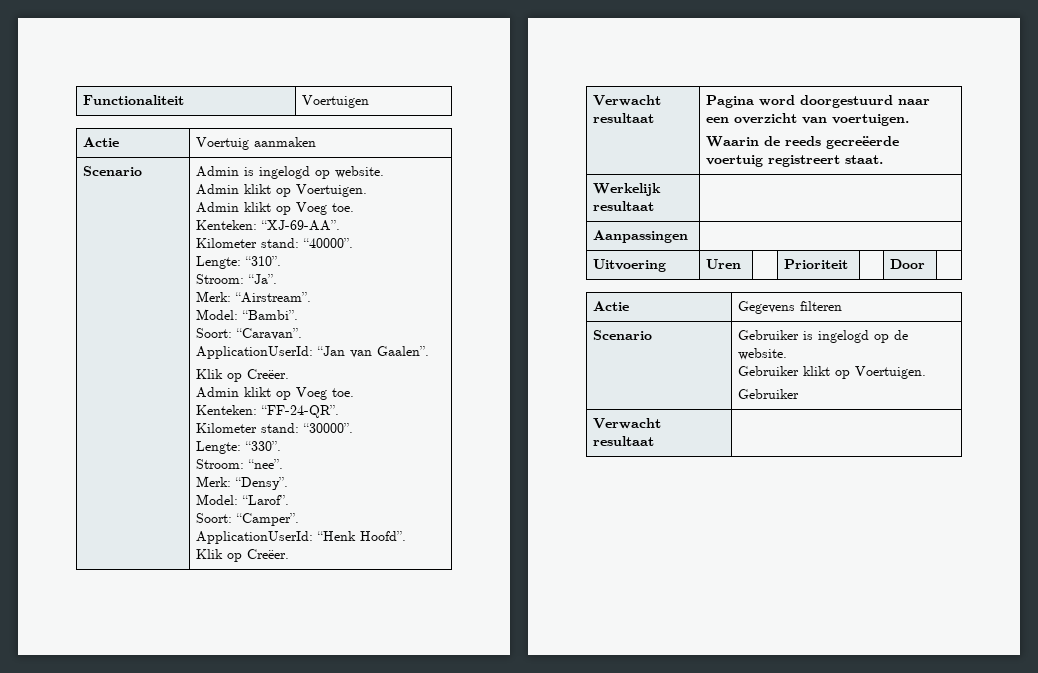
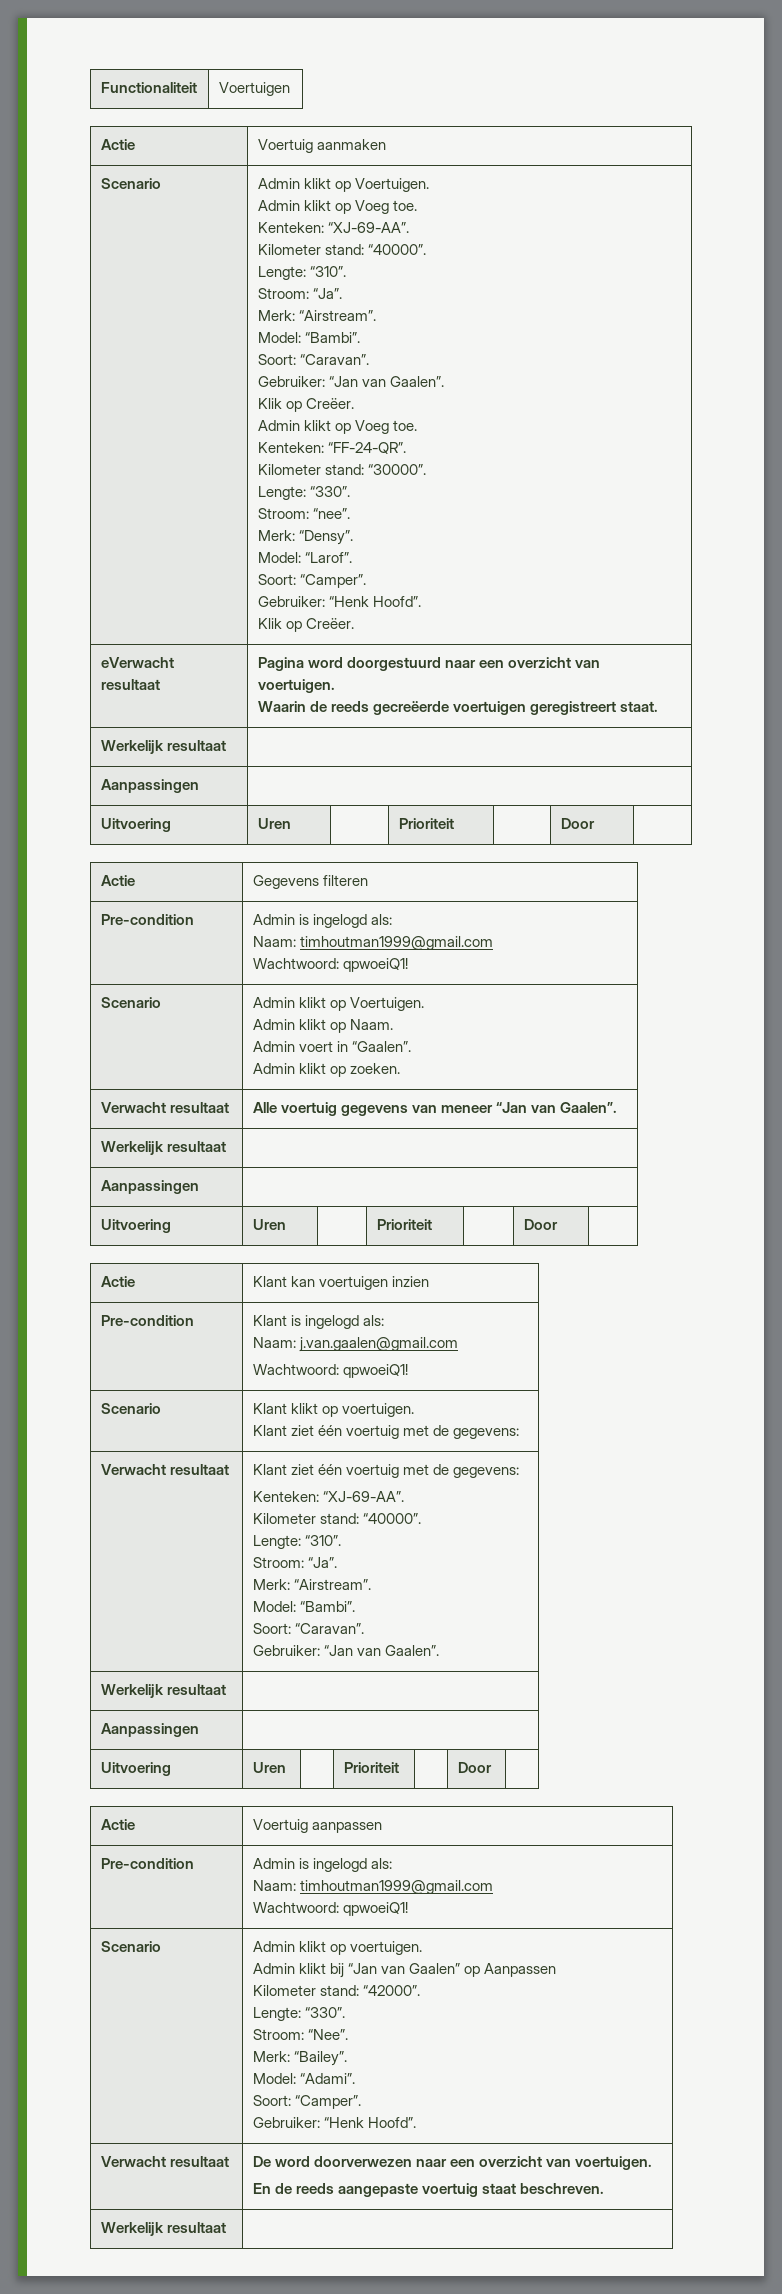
[244,166,385,179] [196,184,240,195] is ingelogd op website. // Admin -> (300, 183) none
[196,346,314,359] ApplicationUserId: -> [257,376,325,387] Gebruiker:
[196,531,314,544] ApplicationUserId: -> [257,596,325,607] Gebruiker:
[593,95,662,106] Verwacht -> [100,657,174,668] eVerwacht
[706,155,841,167] voertuig registreert -> [453,701,617,715] voertuigen geregistreert
[593,330,653,340] [738,330,909,343] [738,348,788,360] [738,366,927,379] [738,389,800,399] [593,418,662,429] Scenario | Gebruiker is ingelogd op de website. // Gebruiker klikt op Voertuigen. // Gebruiker // Verwacht -> [100,914,194,925] [252,914,393,928] [252,936,494,950] [252,958,409,972] [100,997,161,1008] [252,997,425,1011] [252,1019,394,1033] [252,1041,412,1052] [252,1063,401,1077] [100,1102,230,1113] [252,1102,618,1116] [100,1141,227,1155] [100,1180,199,1194] [100,1219,171,1233] [252,1219,286,1230] [376,1219,432,1230] [523,1219,558,1230] [100,1276,135,1287] [252,1276,430,1290] [100,1315,194,1326] [252,1315,385,1329] [252,1337,459,1352] [252,1364,409,1378] [100,1403,161,1414] [252,1403,415,1417] [252,1425,520,1439] [100,1464,230,1475] [252,1464,520,1478] [252,1491,405,1502] [252,1513,422,1524] [252,1535,342,1549] [252,1557,338,1568] [252,1579,372,1590] [252,1601,356,1612] [252,1623,365,1634] [252,1645,440,1656] [100,1684,227,1698] [100,1723,199,1737] [100,1762,171,1776] [252,1762,286,1773] [343,1762,399,1773] [457,1762,492,1773] [100,1819,135,1830] [252,1819,383,1833] [100,1858,194,1869] [252,1858,393,1872] [252,1880,494,1894] [252,1902,409,1916] [100,1941,161,1952] [252,1941,423,1955] [252,1963,557,1978] [252,1985,421,1996] [252,2007,346,2021] [252,2029,349,2040] [252,2051,348,2066] [252,2073,356,2084] [252,2095,362,2109] [252,2117,417,2128] [100,2156,230,2167] [252,2156,653,2170] [252,2183,605,2197] [100,2222,164,2236] Pre-condition | Admin is ingelogd als: // Naam: timhoutman1999@gmail.com // Wachtwoord: qpwoeiQ1! // Scenario | Admin klikt op Voertuigen. // Admin klikt op Naam. // Admin voert in “Gaalen”. // Admin klikt op zoeken. // Verwacht resultaat | Alle voertuig gegevens van meneer “Jan van Gaalen”. // Werkelijk resultaat | // Aanpassingen | // Uitvoering | Uren | | Prioriteit | | Door | // Actie | Klant kan voertuigen inzien // Pre-condition | Klant is ingelogd als: // Naam: j.van.gaalen@gmail.com // Wachtwoord: qpwoeiQ1! // Scenario | Klant klikt op voertuigen. // Klant ziet één voertuig met de gegevens: // Verwacht resultaat | Klant ziet één voertuig met de gegevens: // Kenteken: “XJ-69-AA”. // Kilometer stand: “40000”. // Lengte: “310”. // Stroom: “Ja”. // Merk: “Airstream”. // Model: “Bambi”. // Soort: “Caravan”. // Gebruiker: “Jan van Gaalen”. // Werkelijk resultaat | // Aanpassingen | // Uitvoering | Uren | | Prioriteit | | Door | // Actie | Voertuig aanpassen // Pre-condition | Admin is ingelogd als: // Naam: timhoutman1999@gmail.com // Wachtwoord: qpwoeiQ1! // Scenario | Admin klikt op voertuigen. // Admin klikt bij “Jan van Gaalen” op Aanpassen // Kilometer stand: “42000”. // Lengte: “330”. // Stroom: “Nee”. // Merk: “Bailey”. // Model: “Adami”. // Soort: “Camper”. // Gebruiker: “Henk Hoofd”. // Verwacht resultaat | De word doorverwezen naar een overzicht van voertuigen. // En de reeds aangepaste voertuig staat beschreven. // Werkelijk

